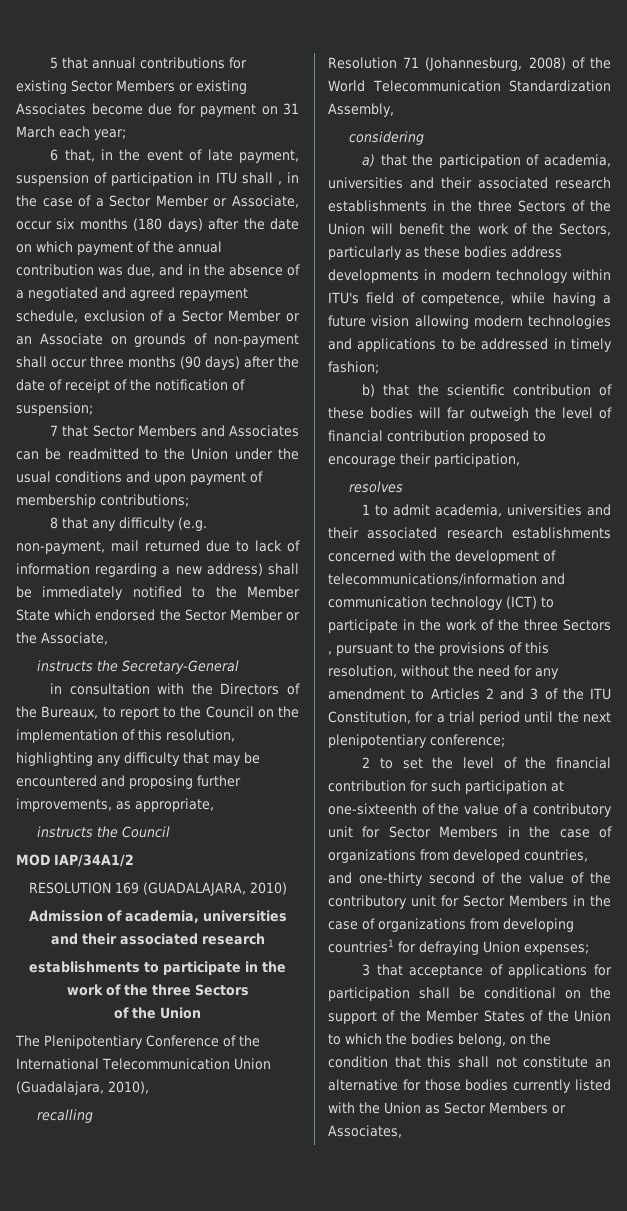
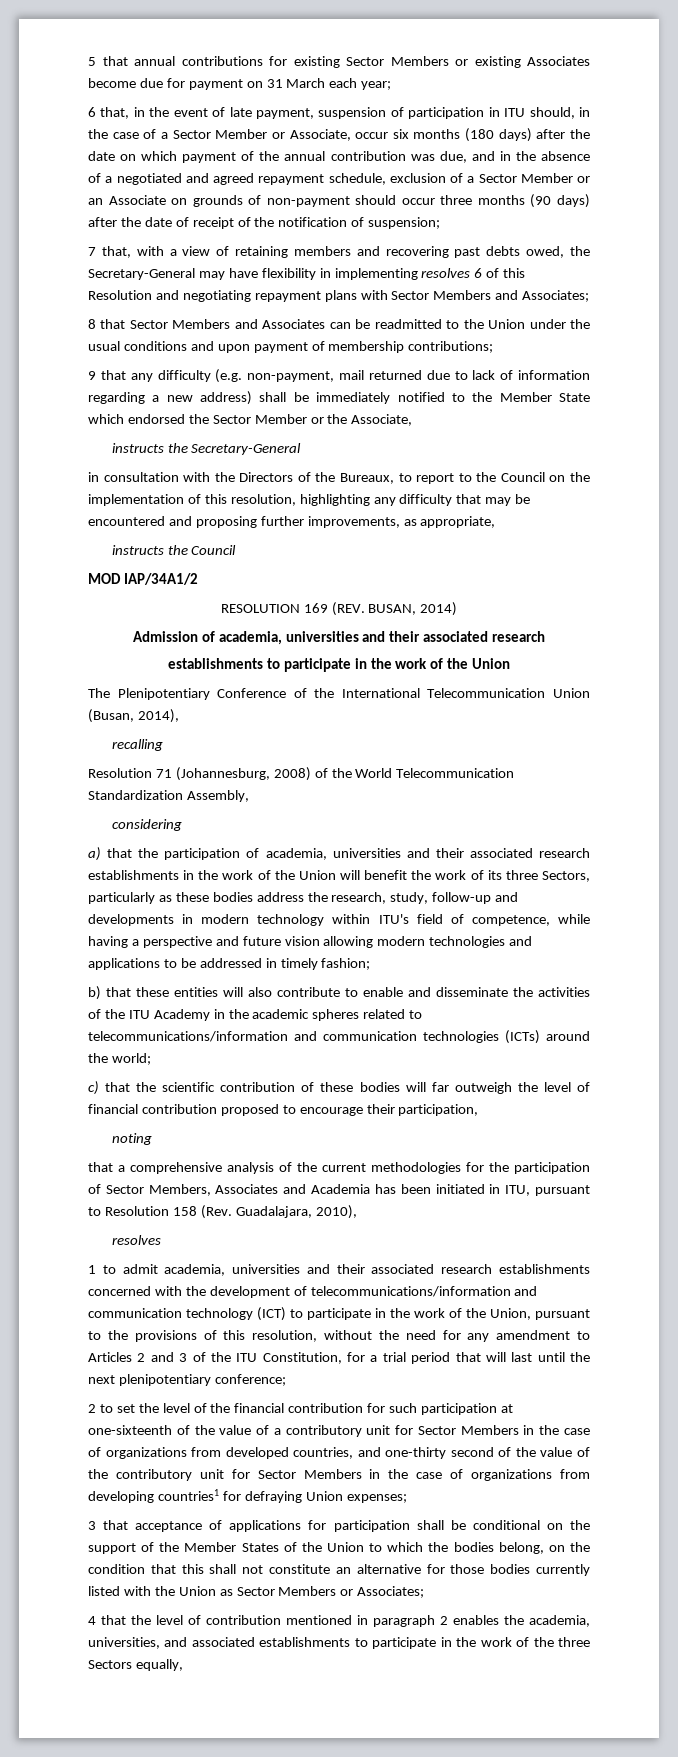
[241,172,282,185] shall , -> [529,107,575,119] should,
[16,356,47,368] shall -> [355,195,397,205] should
(59, 430) none -> [101,246,591,258] [88,268,526,280] [88,290,590,302] [88,319,96,329] that, with a view of retaining members and recovering past debts owed, the Secretary-General may have flexibility in implementing resolves 6 of this Resolution and negotiating repayment plans with Sector Members and Associates; // 8
[50,517,59,529] 8 -> [88,371,96,380] 9
[142,882,287,896] (GUADALAJARA, 2010) -> [331,602,458,616] (REV. BUSAN, 2014)
[151,984,249,996] [114,1007,156,1019] three Sectors // of the -> (469, 663) none
[16,1081,149,1095] (Guadalajara, 2010), -> [88,709,179,723] (Busan, 2014),
[478,200,566,212] three Sectors -> [222,870,254,880] work
[531,223,553,235] the -> [487,870,538,880] its three
(562, 252) none -> [307,892,519,904] the research, study, follow-up and
(611, 299) none -> [142,936,239,948] perspective and
(410, 390) none -> [136,987,590,997] [88,1009,423,1021] [88,1030,590,1044] [88,1053,151,1065] [88,1081,131,1095] these entities will also contribute to enable and disseminate the activities of the ITU Academy in the academic spheres related to telecommunications/information and communication technologies (ICTs) around the world; // c) that
(520, 460) none -> [111,1133,152,1145] [88,1162,590,1174] [88,1184,590,1196] [88,1205,357,1219] // noting // that a comprehensive analysis of the current methodologies for the participation of Sector Members, Associates and Academia has been initiated in ITU, pursuant to Resolution 158 (Rev. Guadalajara, 2010),
[524,619,611,631] [328,651,332,655] three Sectors , -> [490,1308,531,1320] Union,
(521, 718) none -> [455,1352,533,1362] that will last
[328,1125,402,1138] Associates, -> [357,1586,425,1598] [88,1615,590,1627] [88,1637,590,1649] [88,1659,183,1671] Associates; // 4 that the level of contribution mentioned in paragraph 2 enables the academia, universities, and associated establishments to participate in the work of the three Sectors equally,

